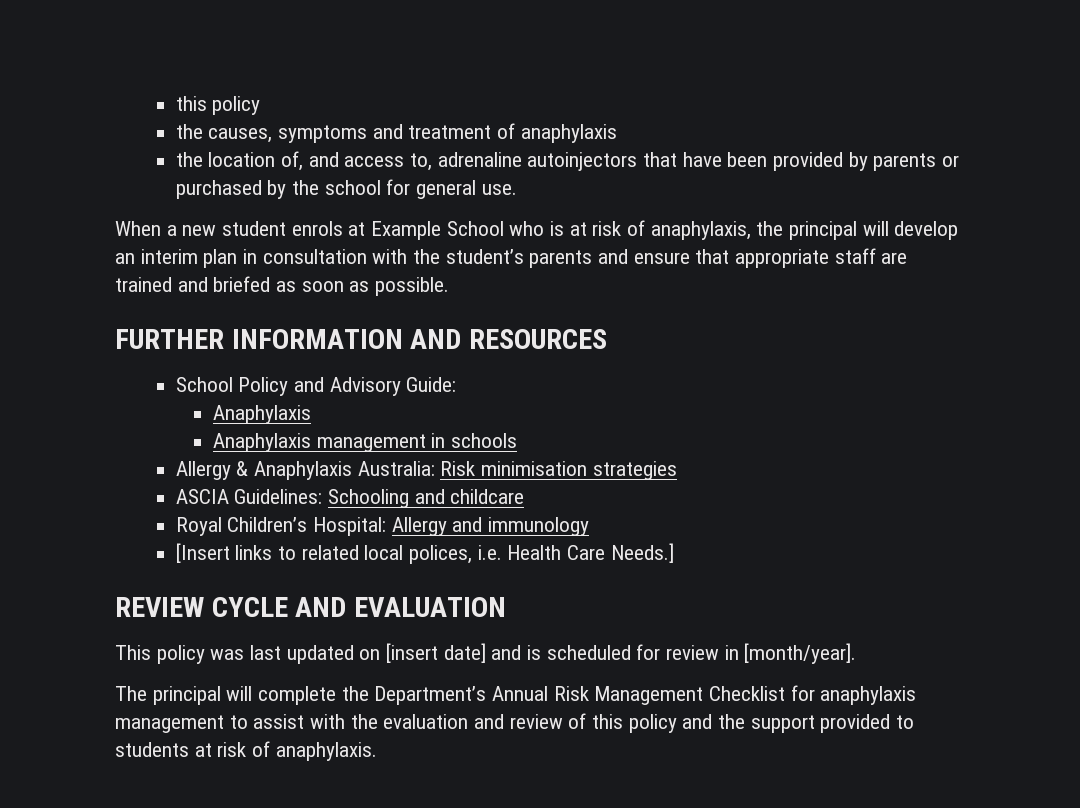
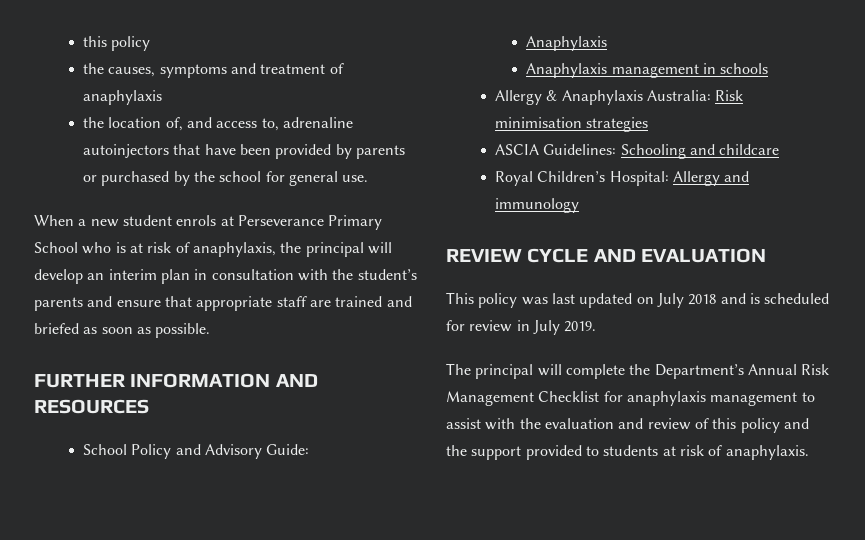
[371,221,442,240] Example -> [237,215,383,230] Perseverance Primary
[175,543,674,564] // [Insert links to related local polices, i.e. Health Care Needs.] -> (579, 205) none
[386,643,486,663] [insert date] -> [656,293,717,308] July 2018
[744,643,857,664] [month/year]. -> [532,320,597,335] July 2019.

